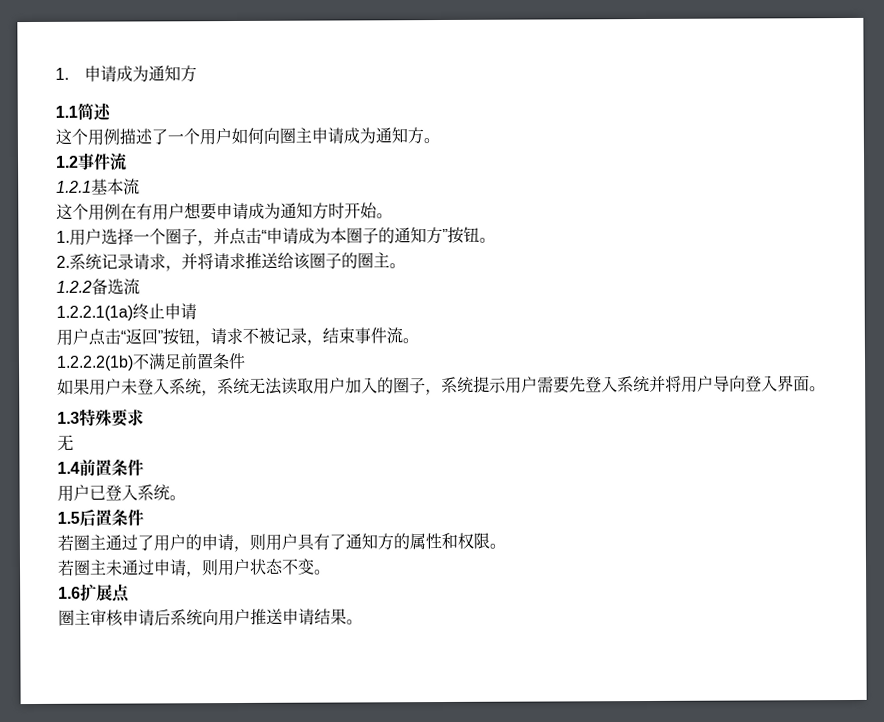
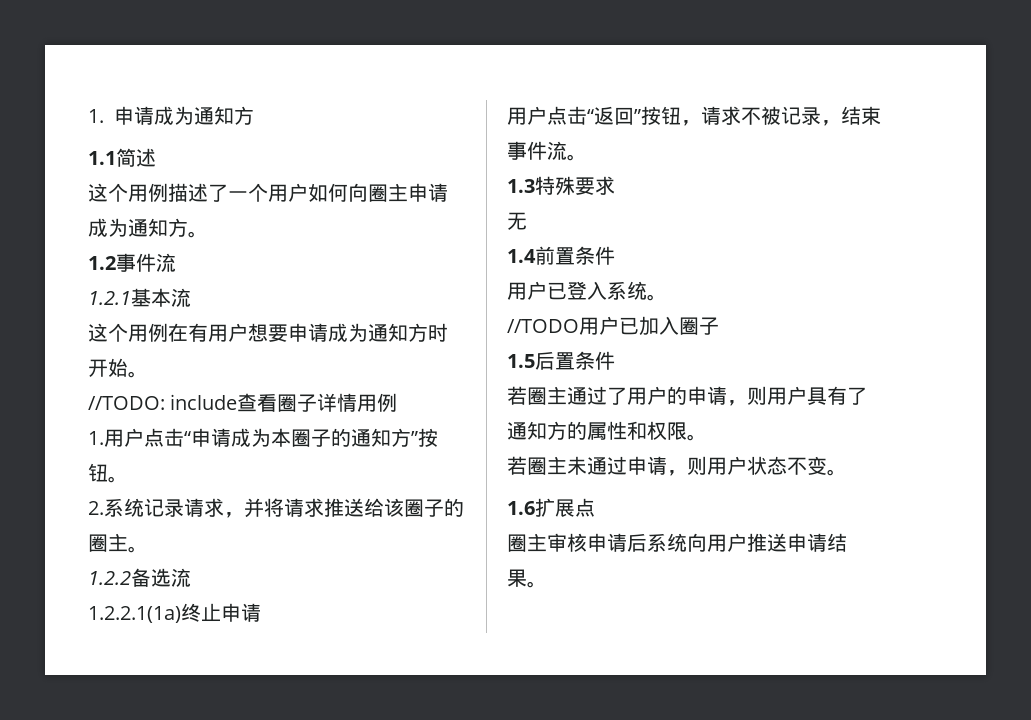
[56,228,230,247] 1.用户选择一个圈子，并 -> [88,393,398,412] [88,428,144,447] //TODO: include查看圈子详情用例 // 1.用户
[56,352,246,371] [57,375,826,397] // 1.2.2.2(1b)不满足前置条件 // 如果用户未登入系统，系统无法读取用户加入的圈子，系统提示用户需要先登入系统并将用户导向登入界面。 -> (587, 157) none
(186, 498) none -> [507,316,719,336] // //TODO用户已加入圈子

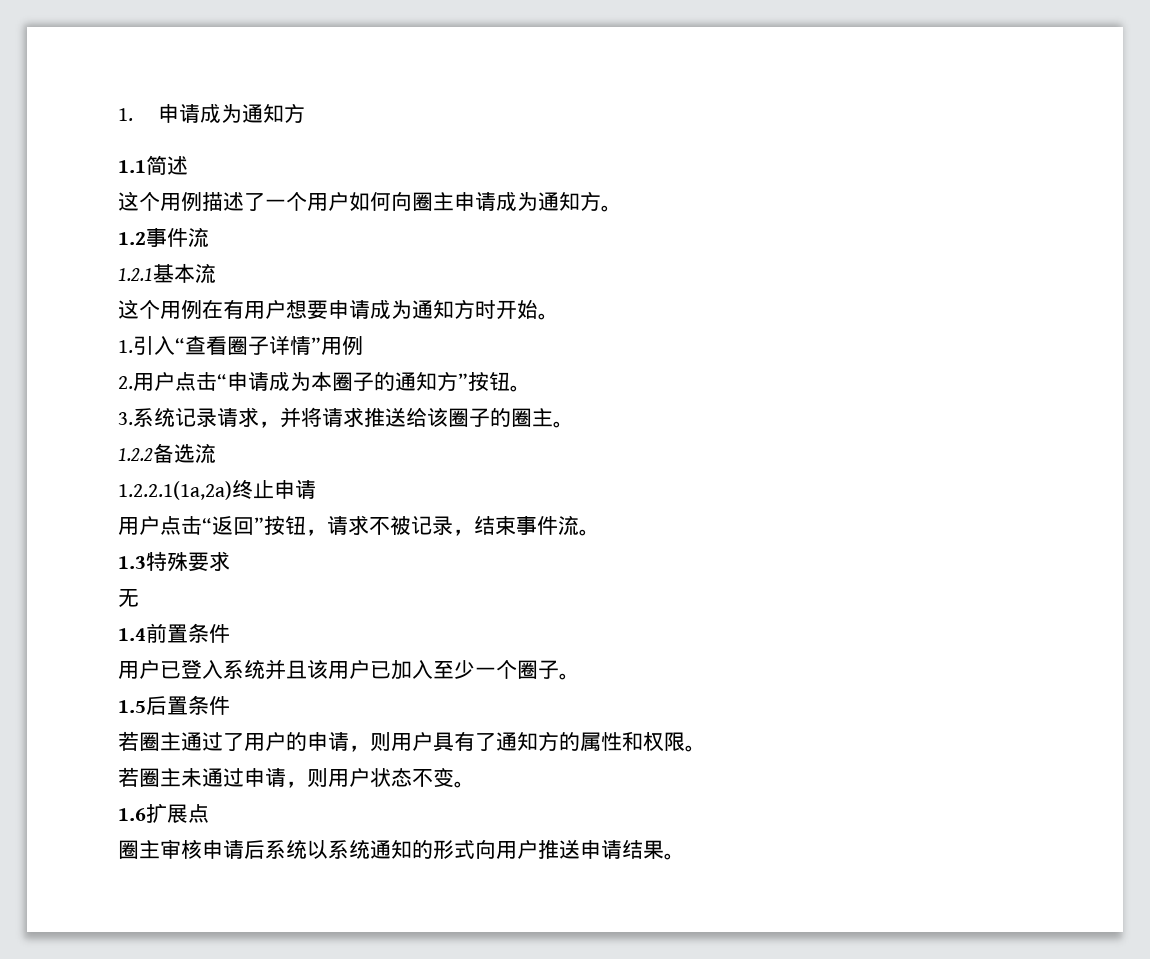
[88,394,238,410] //TODO: include -> [118,336,185,355] 1.引入“
(358, 402) none -> [311,337,321,353] ”
[88,431,104,445] 1. -> [118,376,133,389] 2.
[88,501,104,515] 2. -> [118,412,133,425] 3.
[88,606,181,623] 1.2.2.1(1a) -> [118,481,232,500] 1.2.2.1(1a,2a)
[647,294,667,301] [507,319,579,333] 。 // //TODO -> [265,659,328,680] 并且该
[679,317,719,335] 圈子 -> [433,660,580,680] 至少一个圈子。
(687, 542) none -> [307,840,475,859] 以系统通知的形式

